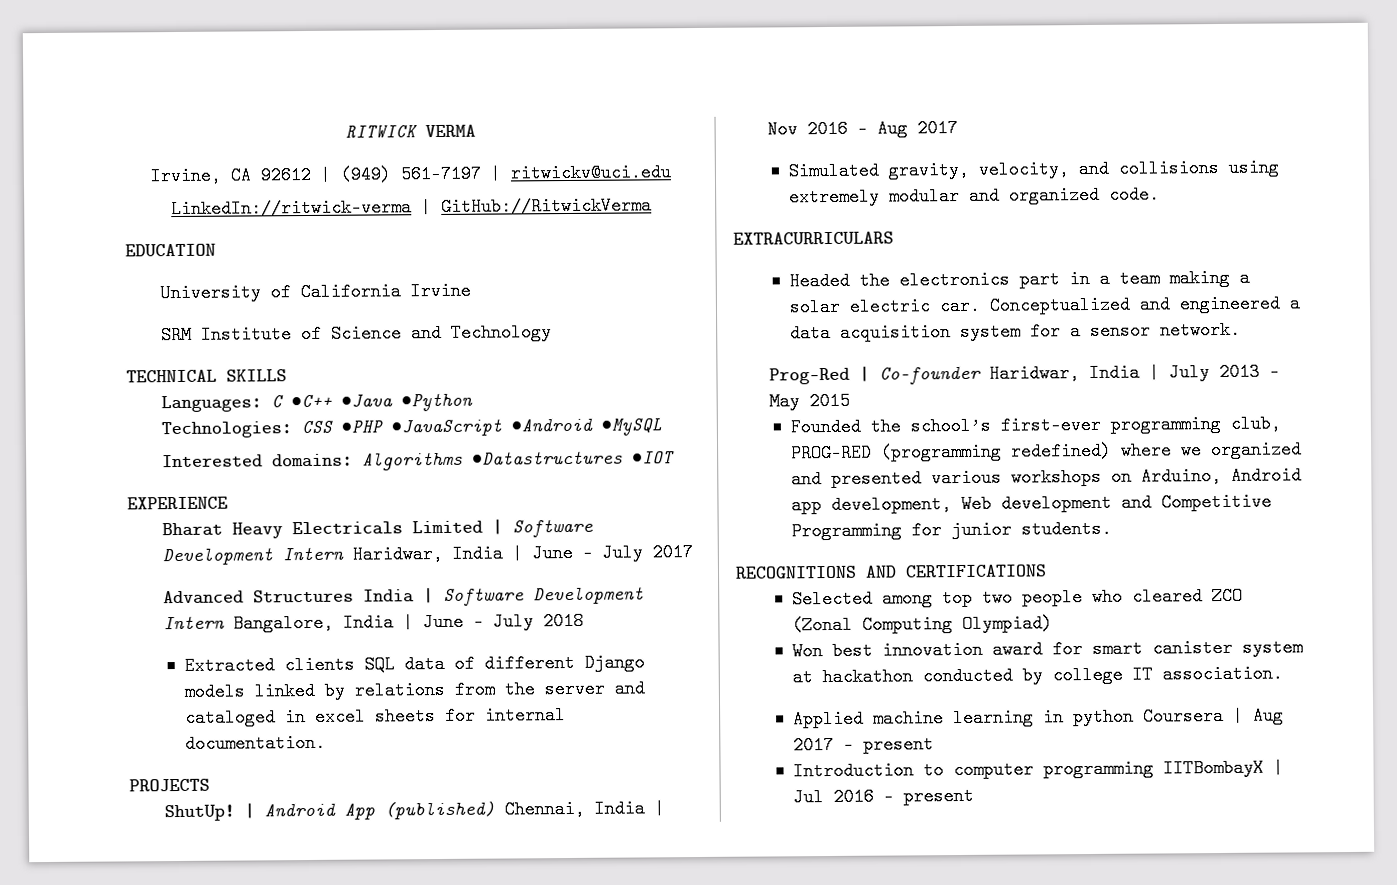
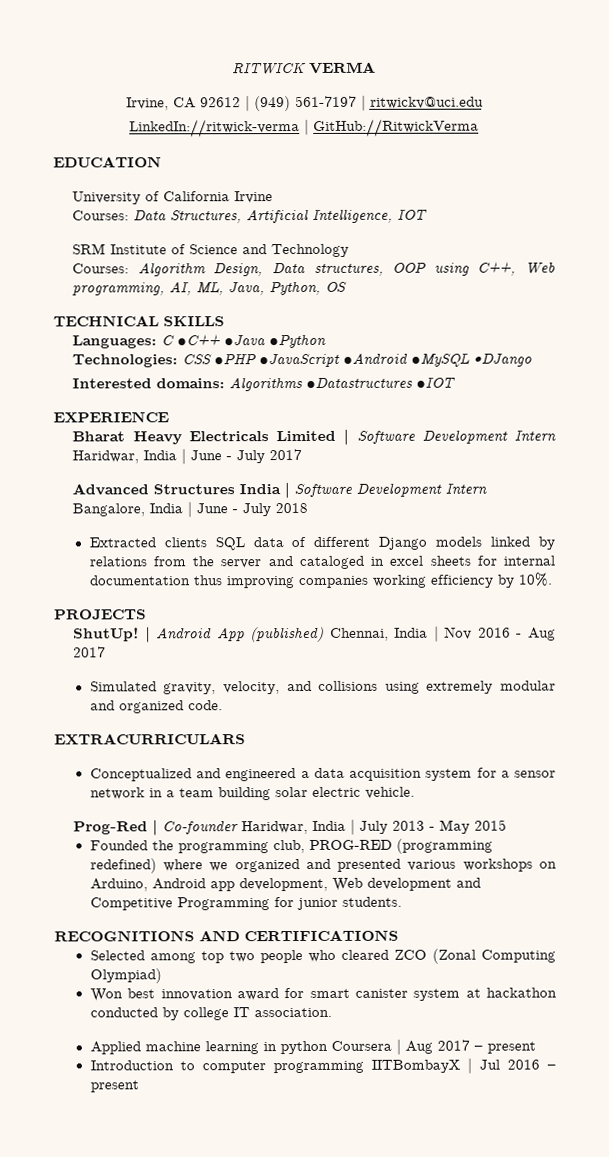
(472, 291) none -> [72,208,429,224] // Courses: Data Structures, Artificial Intelligence, IOT
(553, 332) none -> [72,261,555,277] [72,280,348,296] // Courses: Algorithm Design, Data structures, OOP using C++, Web programming, AI, ML, Java, Python, OS
(663, 427) none -> [473,353,533,367] •DJango
[184,733,326,753] documentation. -> [88,572,553,589] documentation thus improving companies working efficiency by 10%.
[788,268,1250,291] [788,296,981,317] Headed the electronics part in a team making a solar electric car. -> (246, 739) none
[1159,320,1241,340] network. -> [89,786,415,801] network in a team building solar electric vehicle.
[909,415,1101,436] school’s first-ever -> (174, 845) none

